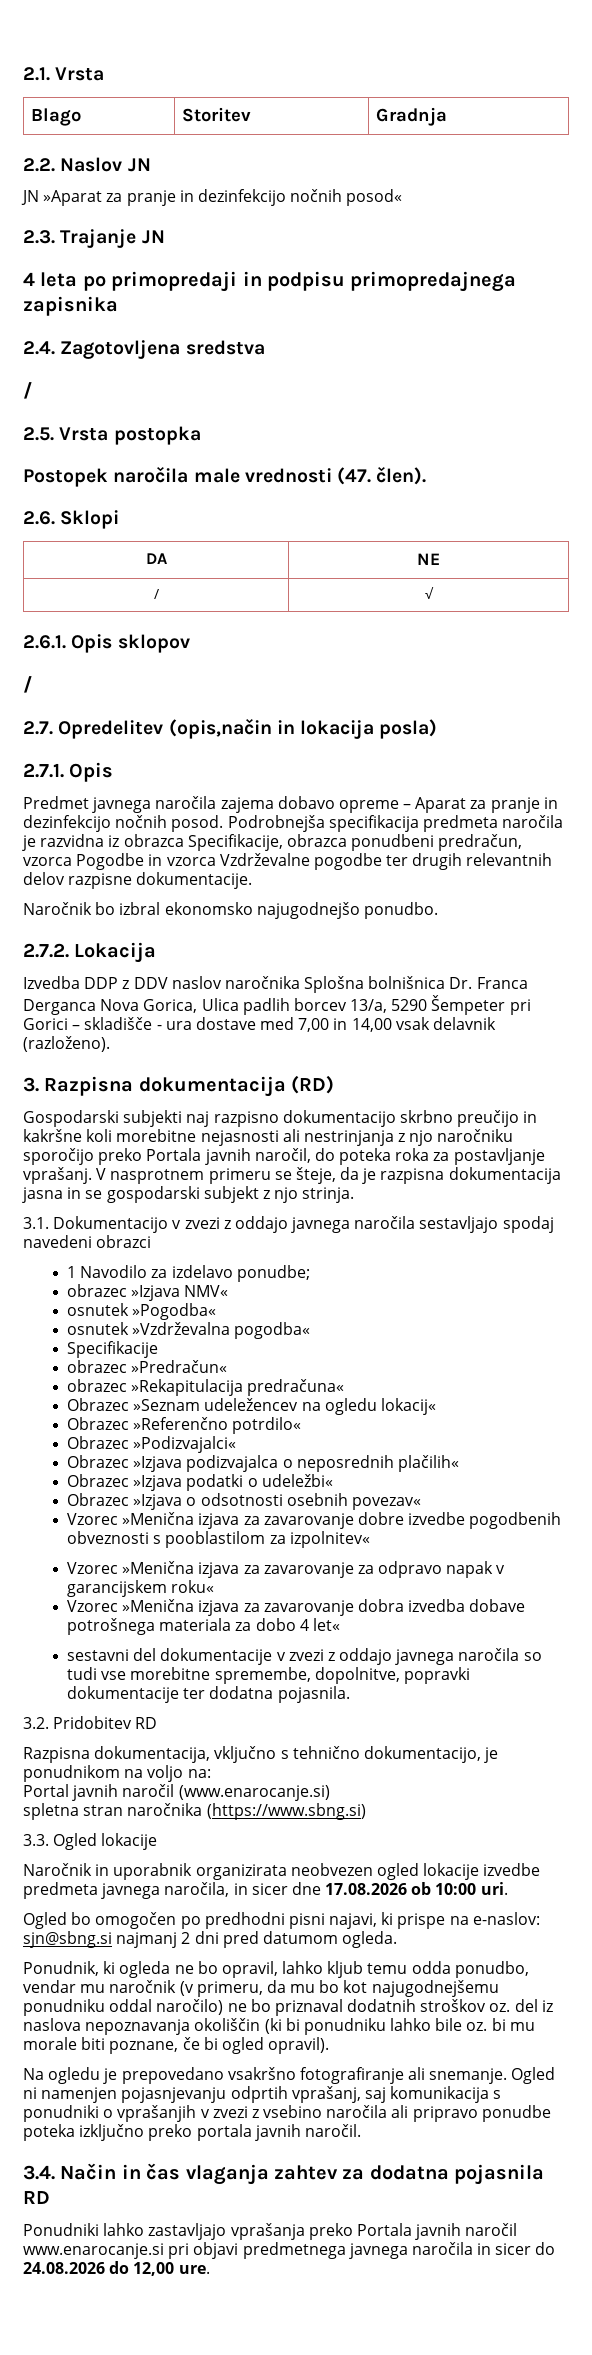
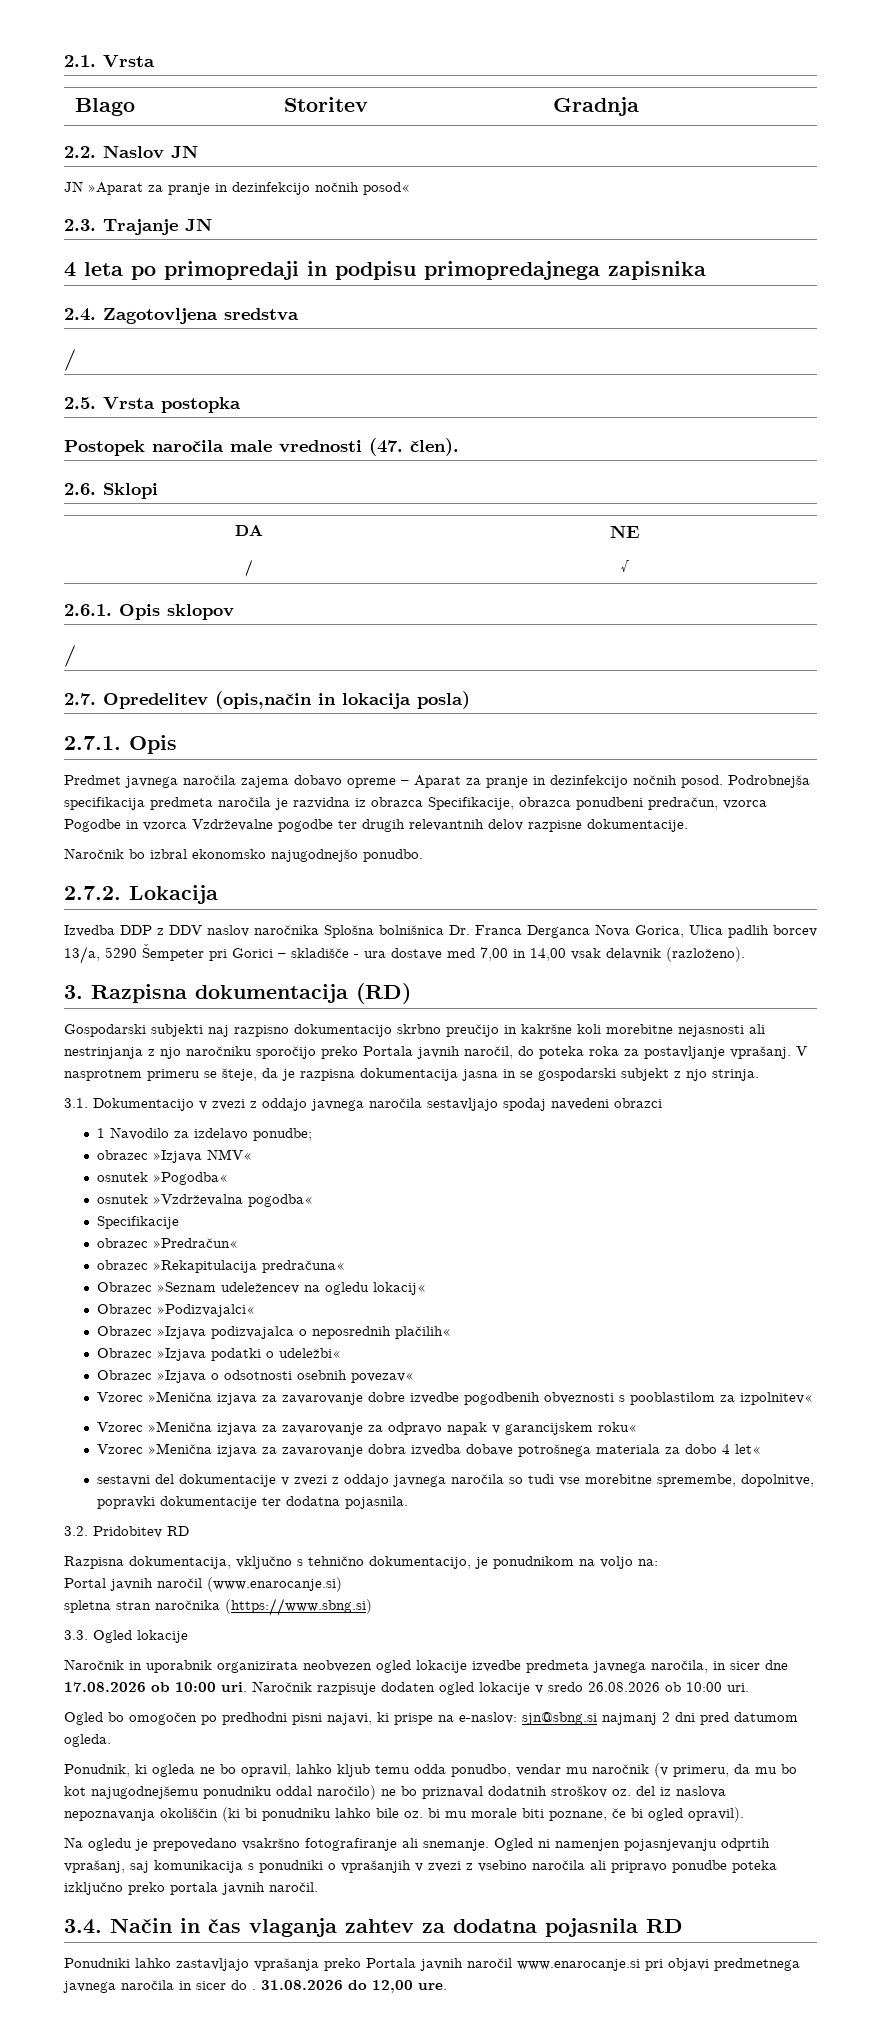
[66,1417,302,1434] // Obrazec »Referenčno potrdilo« -> (425, 1288) none
(508, 1888) none -> [252,1681,749,1695] Naročnik razpisuje dodaten ogled lokacije v sredo 26.08.2026 ob 10:00 uri.
[23,2262,105,2274] 24.08.2026 -> [252,1980,343,1990] . 31.08.2026

